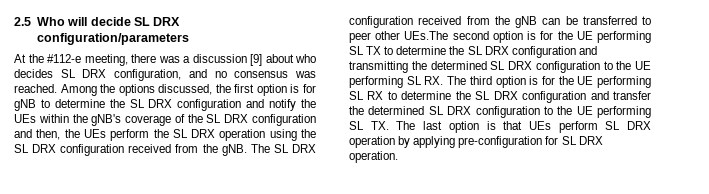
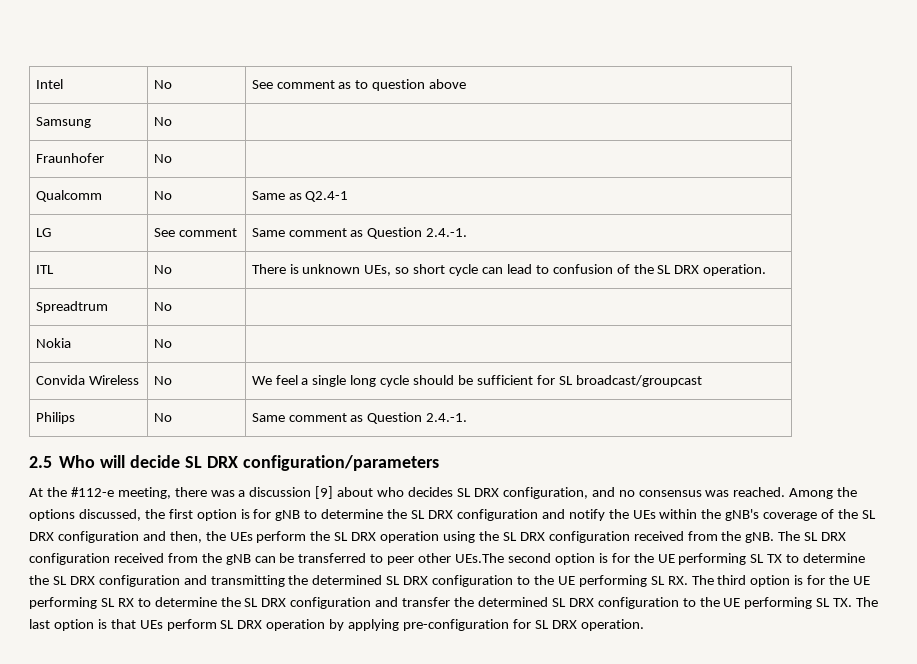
(14, 21) none -> [35,79,63,89] [153,80,172,89] [251,79,467,91] [35,117,91,128] [153,117,172,126] [35,153,104,163] [153,154,172,163] [35,190,102,202] [153,191,172,200] [251,191,349,202] [35,228,51,237] [153,228,237,237] [251,227,468,239] [35,265,54,274] [153,265,172,274] [251,264,767,276] [35,301,108,313] [153,302,172,311] [35,338,71,348] [153,339,172,348] [35,375,139,385] [153,376,172,385] [251,375,702,387] [35,412,75,424] [153,413,172,422] [251,412,468,424] Intel | No | See comment as to question above // Samsung | No | // Fraunhofer | No | // Qualcomm | No | Same as Q2.4-1 // LG | See comment | Same comment as Question 2.4.-1. // ITL | No | There is unknown UEs, so short cycle can lead to confusion of the SL DRX operation. // Spreadtrum | No | // Nokia | No | // Convida Wireless | No | We feel a single long cycle should be sufficient for SL broadcast/groupcast // Philips | No | Same comment as Question 2.4.-1. //

